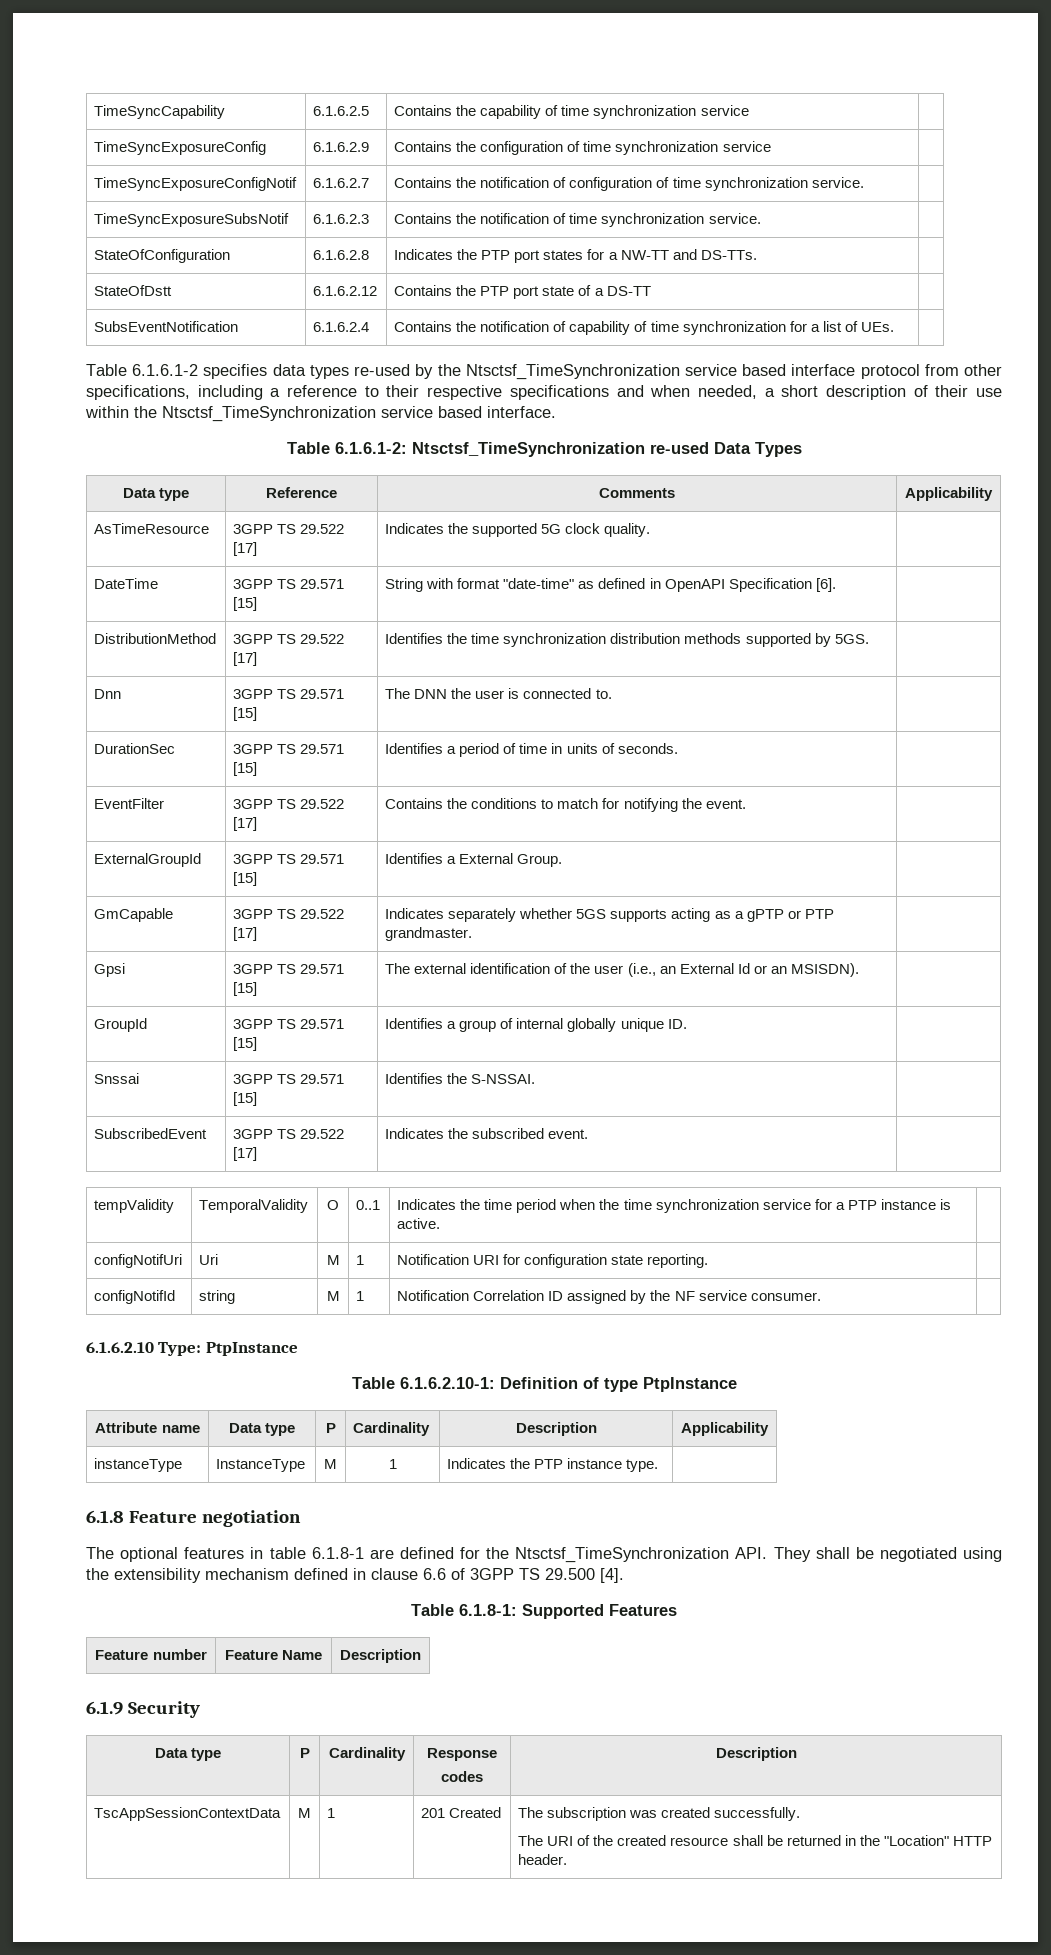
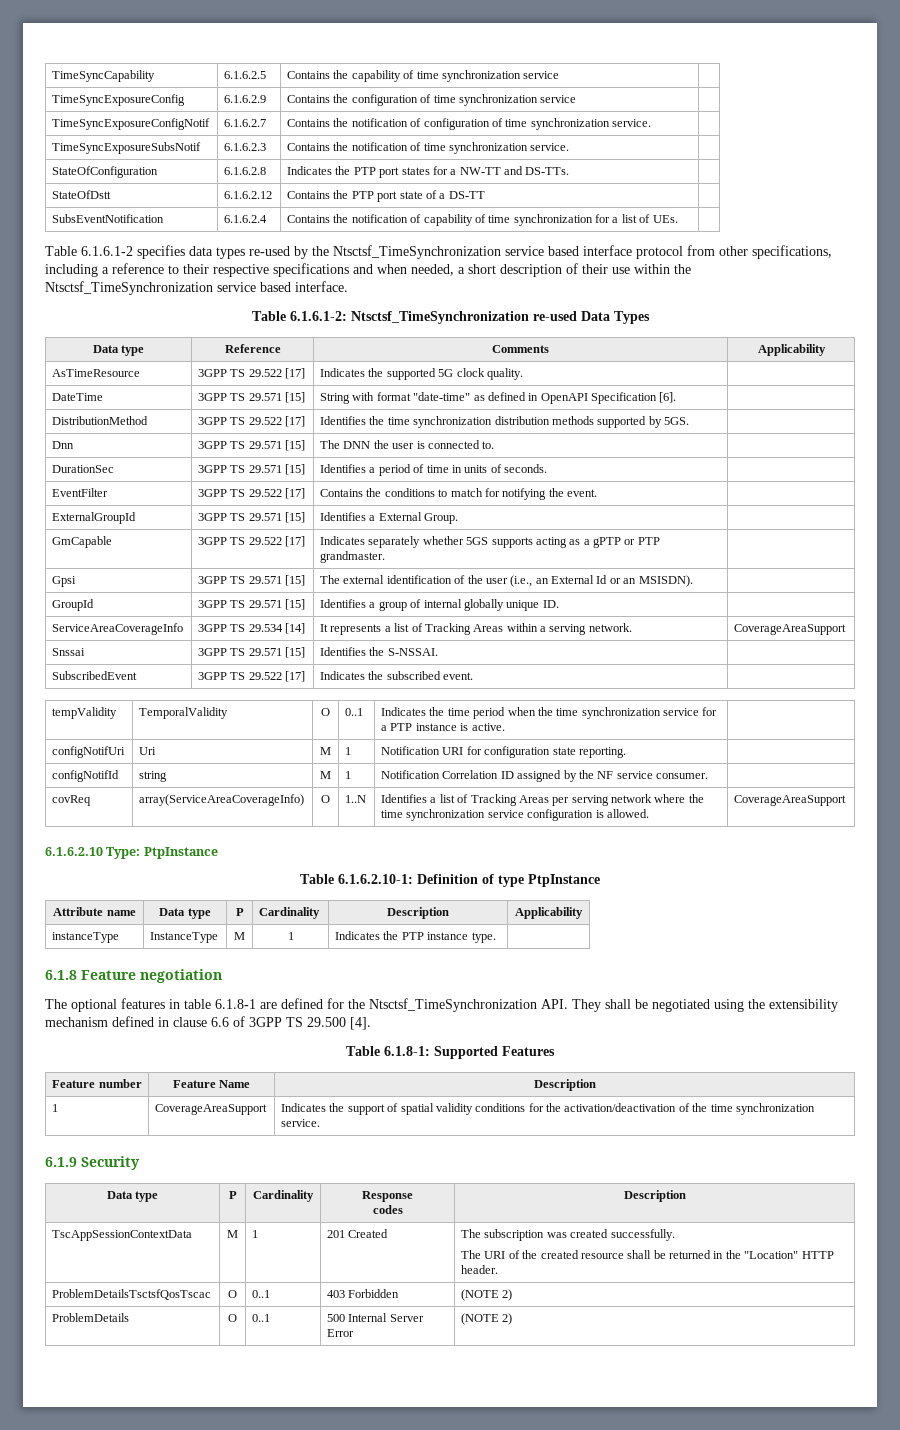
(687, 1024) none -> [52,623,184,635] [198,623,306,634] [320,623,632,635] [734,624,847,635] // ServiceAreaCoverageInfo | 3GPP TS 29.534 [14] | It represents a list of Tracking Areas within a serving network. | CoverageAreaSupport
(821, 1296) none -> [52,795,92,806] [139,794,305,806] [321,795,330,803] [345,795,367,803] [381,794,704,806] [381,809,649,821] [734,795,847,806] // covReq | array(ServiceAreaCoverageInfo) | O | 1..N | Identifies a list of Tracking Areas per serving network where the time synchronization service configuration is allowed. | CoverageAreaSupport
(421, 1656) none -> [52,1104,59,1112] [155,1104,268,1115] [281,1103,815,1115] [281,1119,321,1127] // 1 | CoverageAreaSupport | Indicates the support of spatial validity conditions for the activation/deactivation of the time synchronization service.
(568, 1859) none -> [52,1289,212,1300] [228,1290,237,1298] [252,1290,271,1298] [327,1289,400,1298] [461,1289,513,1301] [52,1313,130,1322] [228,1314,237,1322] [252,1314,271,1322] [327,1313,424,1322] [327,1329,355,1337] [461,1313,513,1325] // ProblemDetailsTsctsfQosTscac | O | 0..1 | 403 Forbidden | (NOTE 2) // ProblemDetails | O | 0..1 | 500 Internal Server Error | (NOTE 2)

